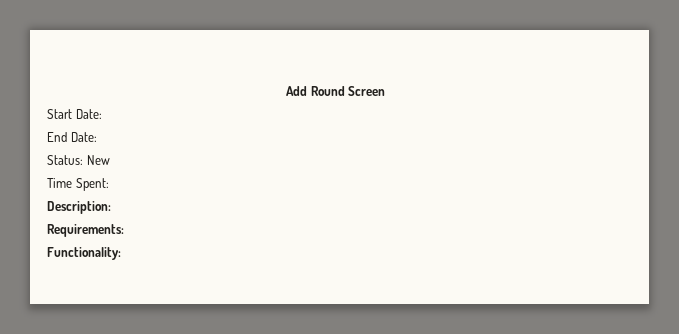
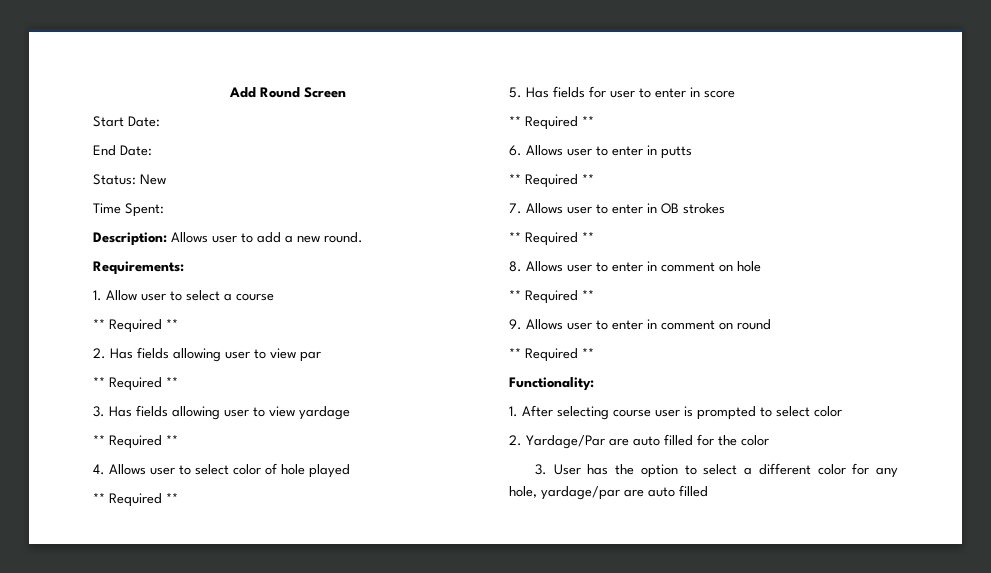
[47,224,124,237] [47,247,121,260] // Requirements: // Functionality: -> [171,232,363,243] [93,261,184,275] [93,290,274,301] [93,319,178,333] [93,347,321,362] [93,377,178,391] [93,405,350,420] [93,435,178,449] [93,463,350,478] [93,493,178,507] [509,86,735,98] [509,116,594,130] [509,145,692,159] [509,174,594,188] [509,203,725,214] [509,232,594,246] [509,261,761,272] [509,290,594,304] [509,319,771,330] [509,348,594,362] [509,377,594,391] [509,405,842,420] [509,434,769,449] [534,463,898,478] [509,485,708,500] Allows user to add a new round. // Requirements: // 1. Allow user to select a course // ** Required ** // 2. Has fields allowing user to view par // ** Required ** // 3. Has fields allowing user to view yardage // ** Required ** // 4. Allows user to select color of hole played // ** Required ** // 5. Has fields for user to enter in score // ** Required ** // 6. Allows user to enter in putts // ** Required ** // 7. Allows user to enter in OB strokes // ** Required ** // 8. Allows user to enter in comment on hole // ** Required ** // 9. Allows user to enter in comment on round // ** Required ** // Functionality: // 1. After selecting course user is prompted to select color // 2. Yardage/Par are auto filled for the color // 3. User has the option to select a different color for any hole, yardage/par are auto filled

